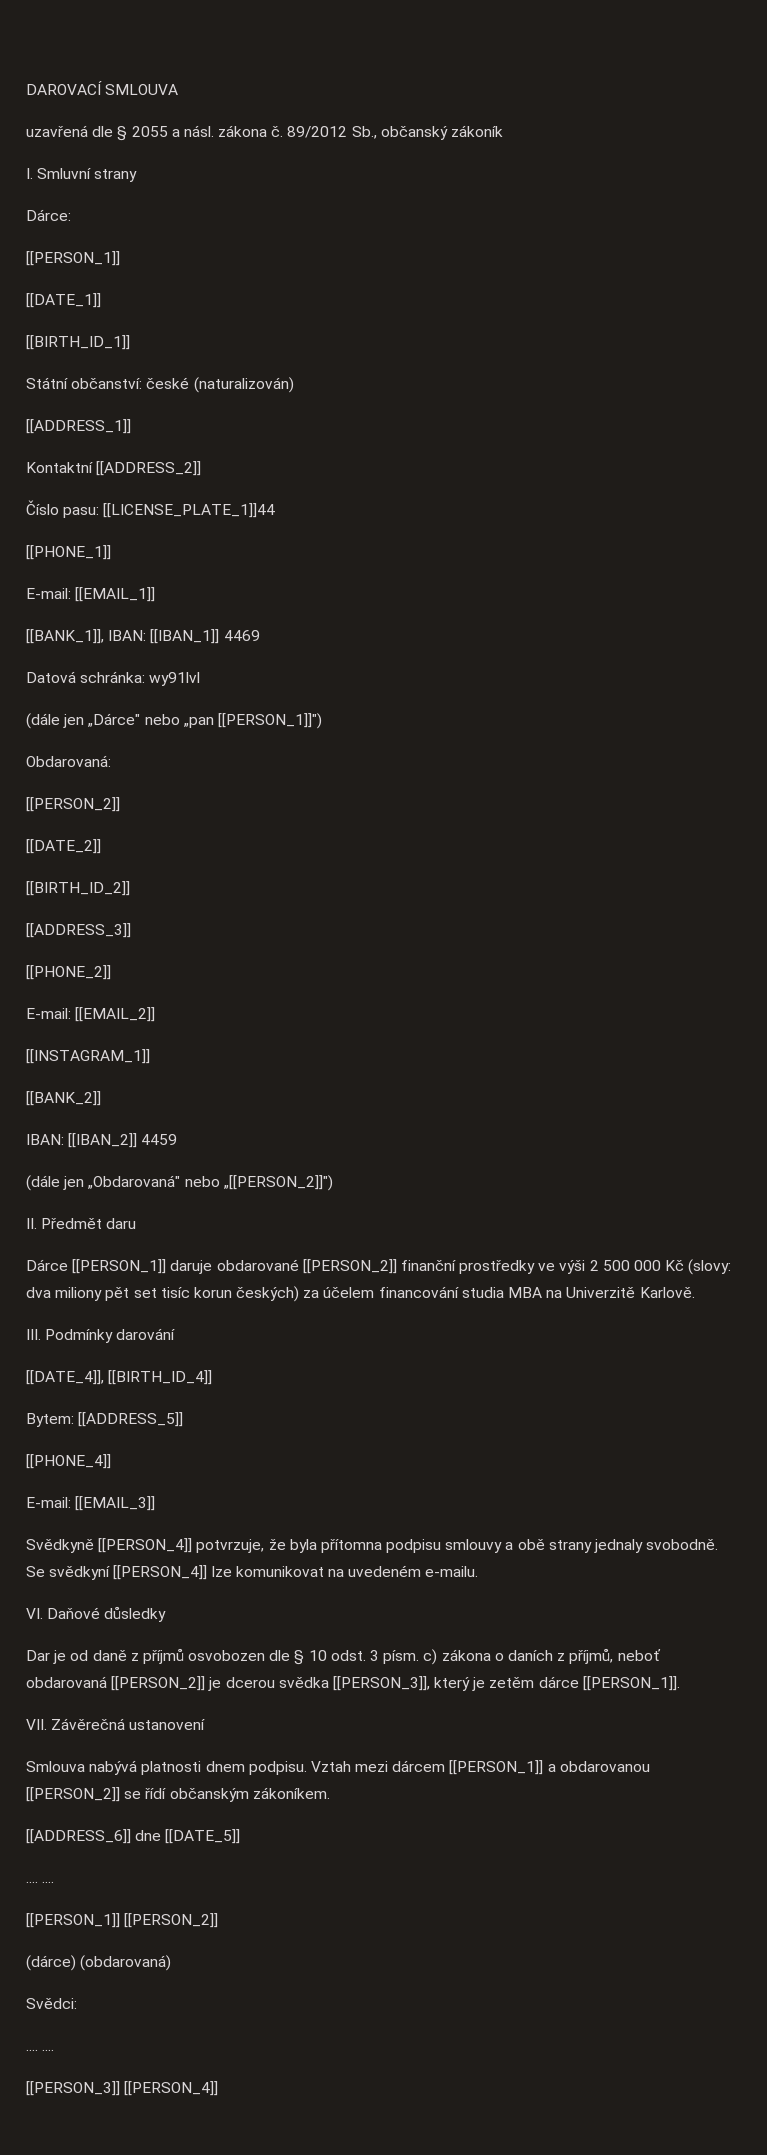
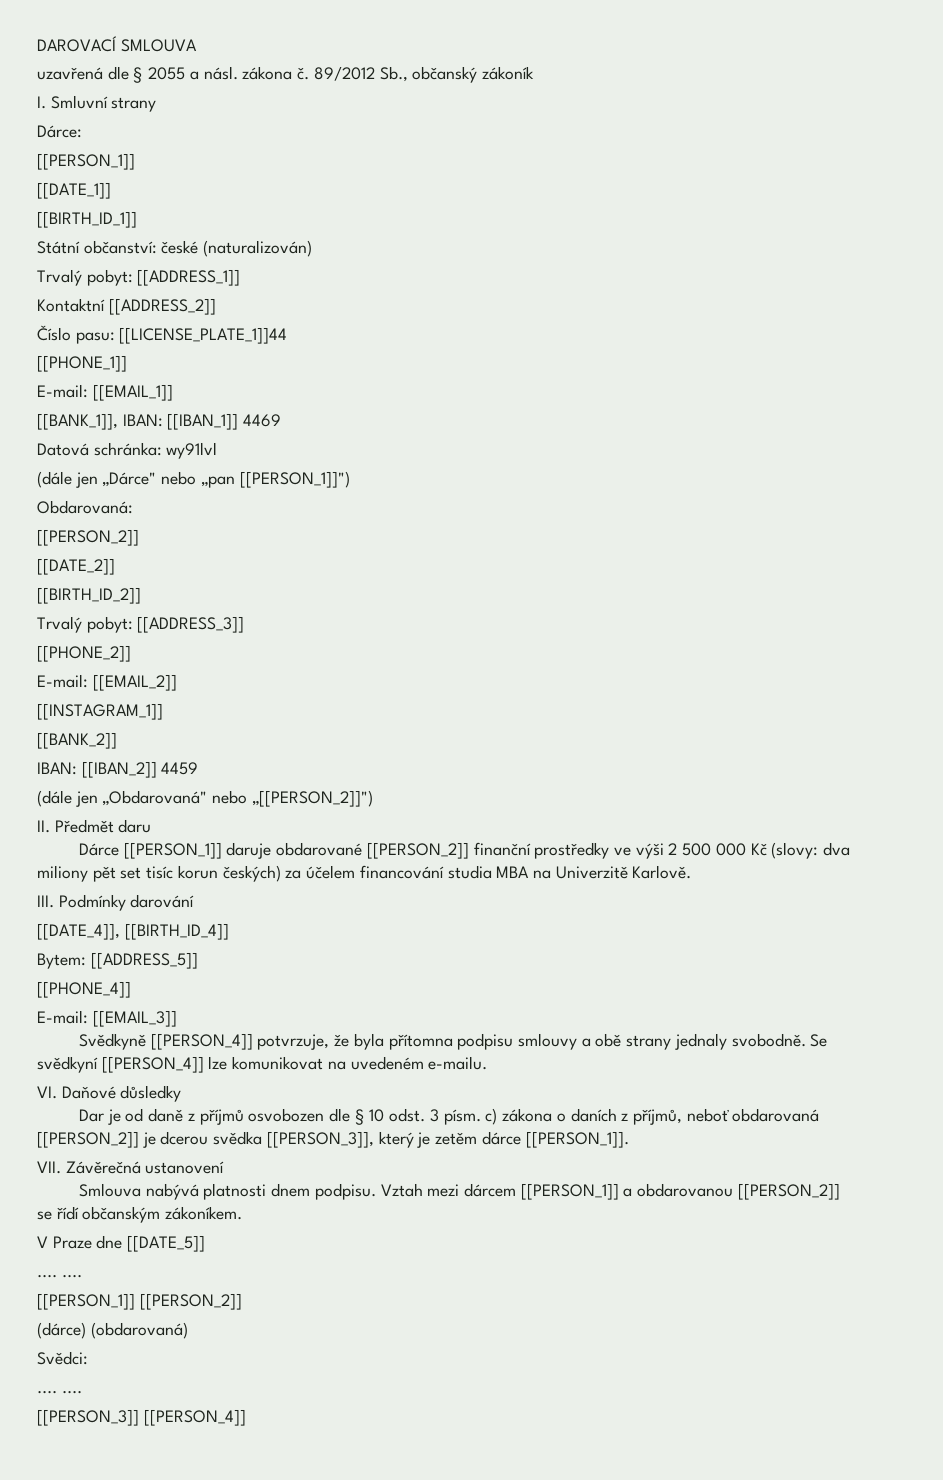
(294, 385) none -> [37,269,133,286] Trvalý pobyt:
(130, 888) none -> [37,616,133,633] Trvalý pobyt:
[26,1829,131,1844] [[ADDRESS_6]] -> [37,1236,92,1249] V Praze

